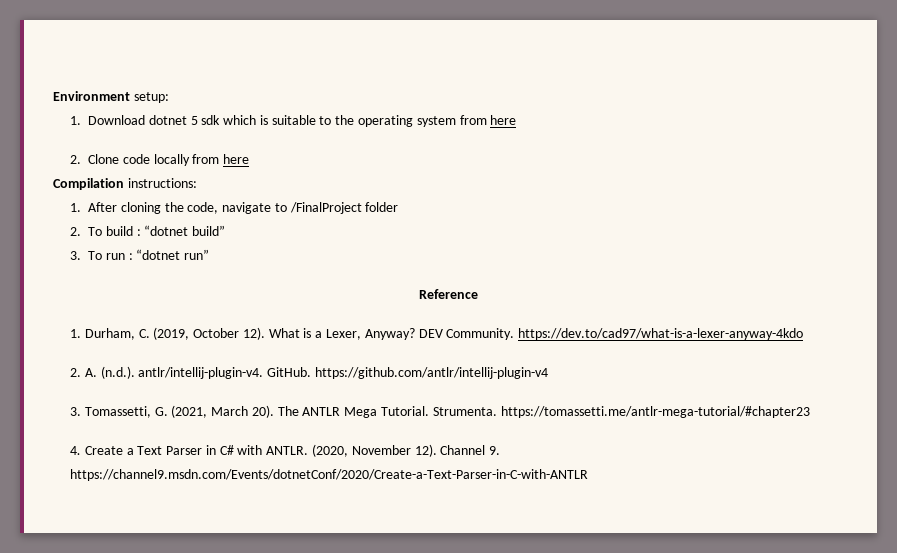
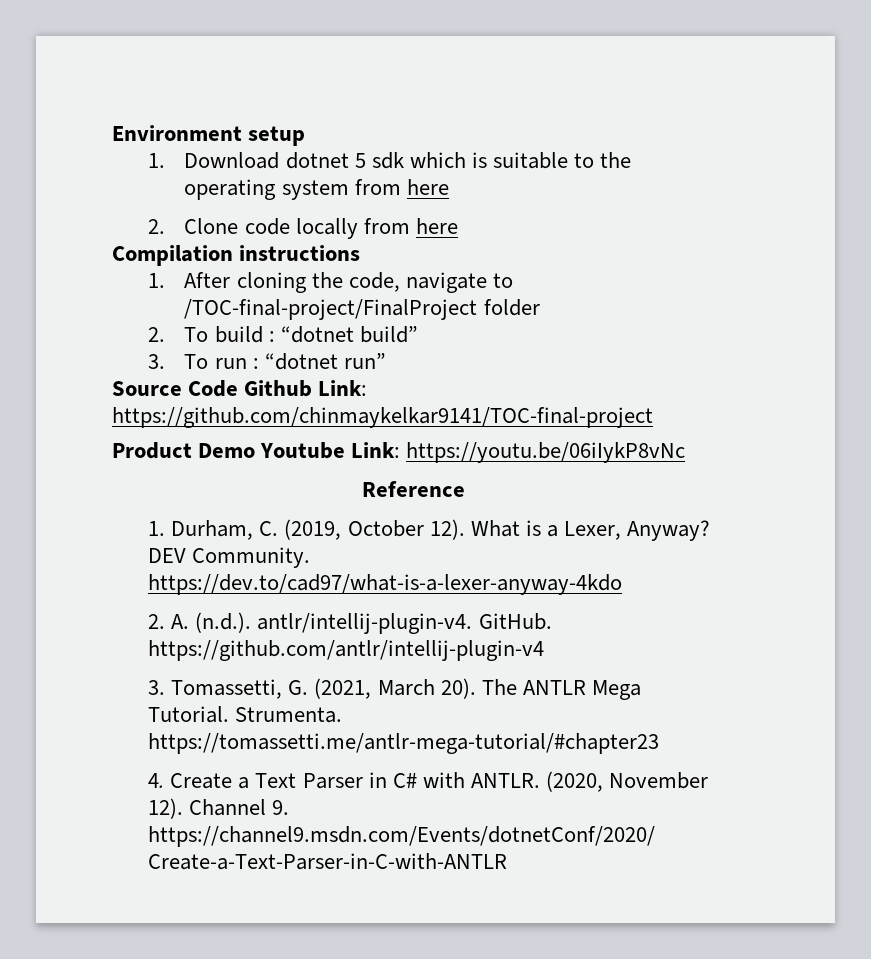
[133,92,169,103] setup: -> [248,126,306,146] setup
[127,178,197,188] instructions: -> [239,245,361,261] instructions
[289,202,362,214] /FinalProject -> [184,299,478,320] /TOC-final-project/FinalProject
(210, 254) none -> [112,380,368,397] [112,407,653,428] [112,442,686,463] // Source Code Github Link: https://github.com/chinmaykelkar9141/TOC-final-project // Product Demo Youtube Link: https://youtu.be/06iIykP8vNc

